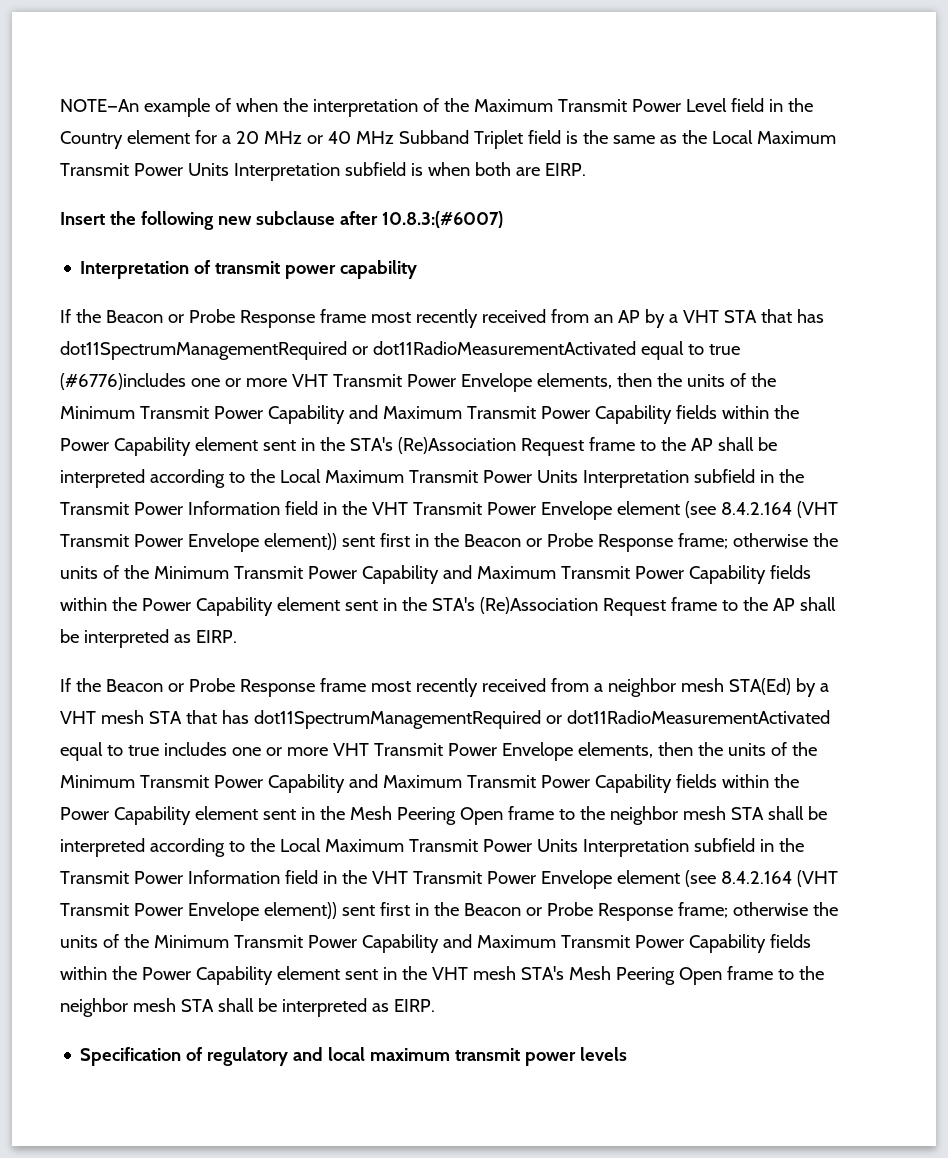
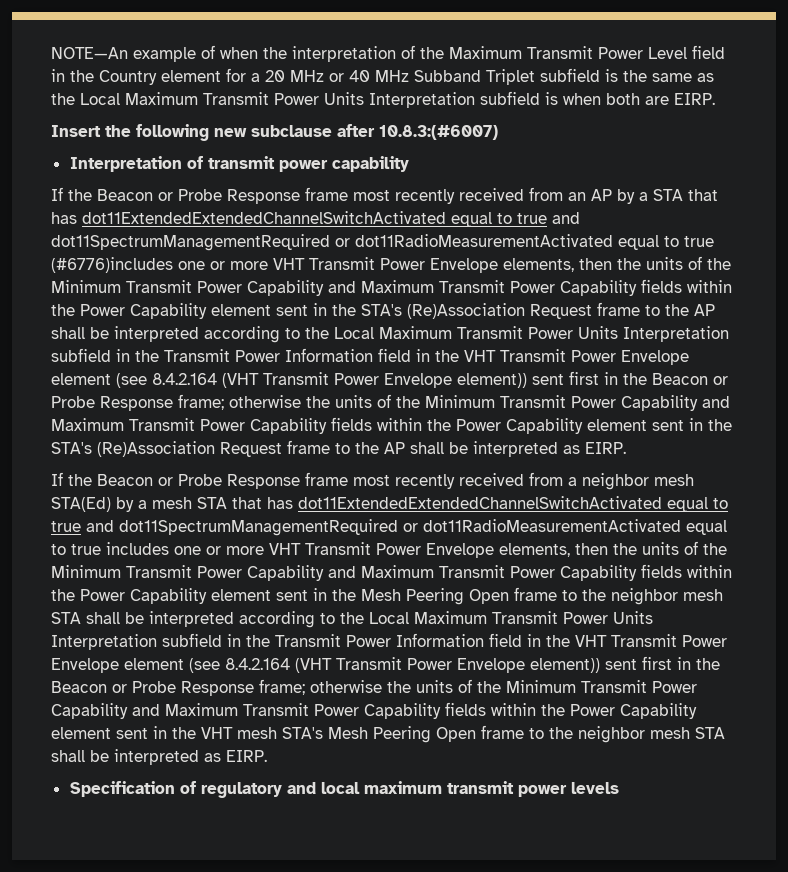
[527,130,561,144] field -> [540,68,600,82] subfield
[682,309,824,323] VHT STA that has -> [653,189,718,201] [51,211,580,227] STA that has dot11ExtendedExtendedChannelSwitchActivated equal to true and
[60,711,96,724] VHT -> (147, 504) none
(249, 717) none -> [298,496,728,512] [51,520,114,532] dot11ExtendedExtendedChannelSwitchActivated equal to true and

